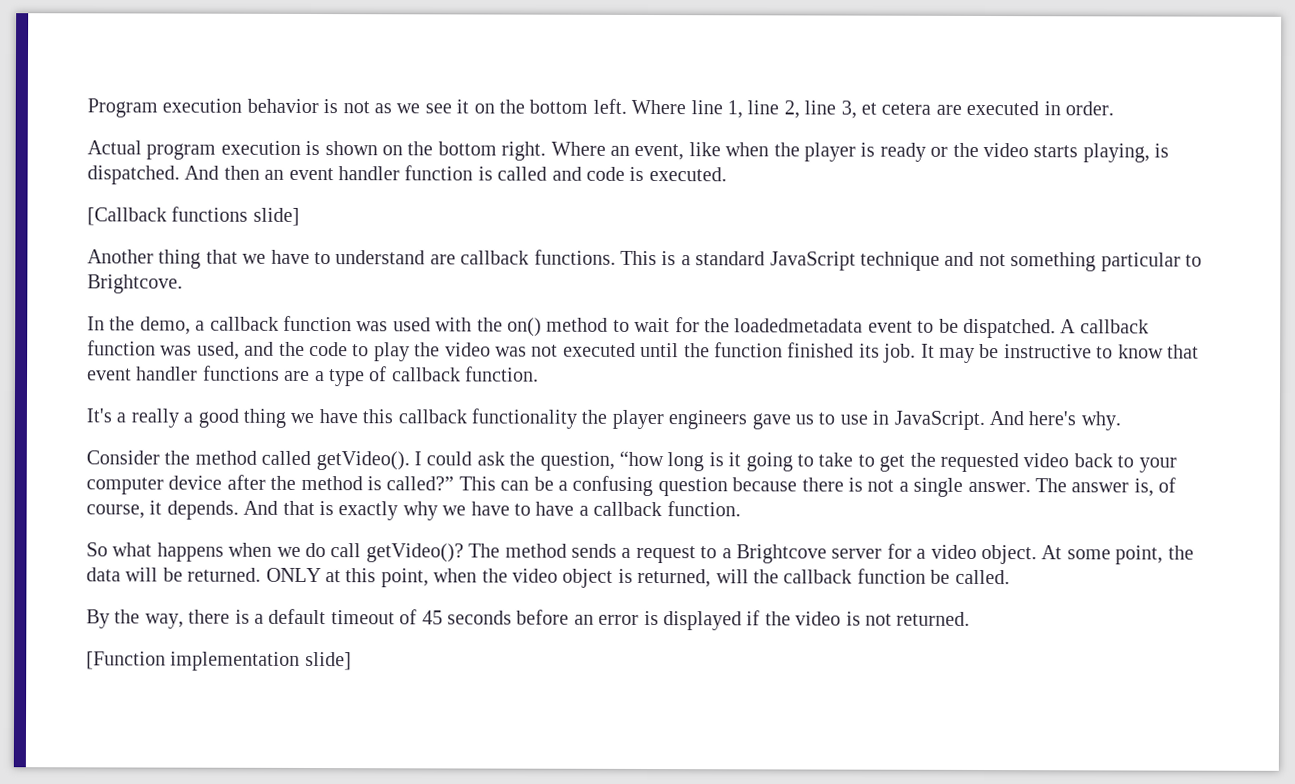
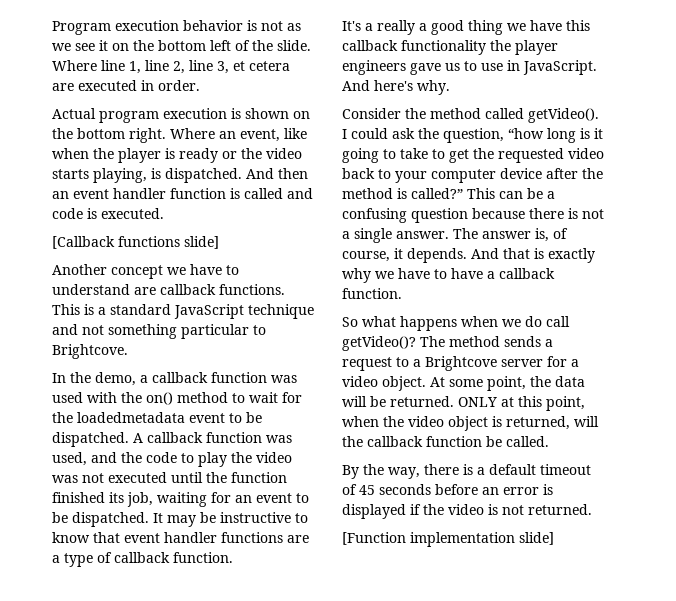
[592,98,627,114] left. -> [210,40,311,51] left of the slide.
[158,249,238,269] thing that -> [111,265,163,279] concept
[883,343,917,363] job. -> [127,492,309,507] [52,512,149,527] job, waiting for an event to be dispatched.

